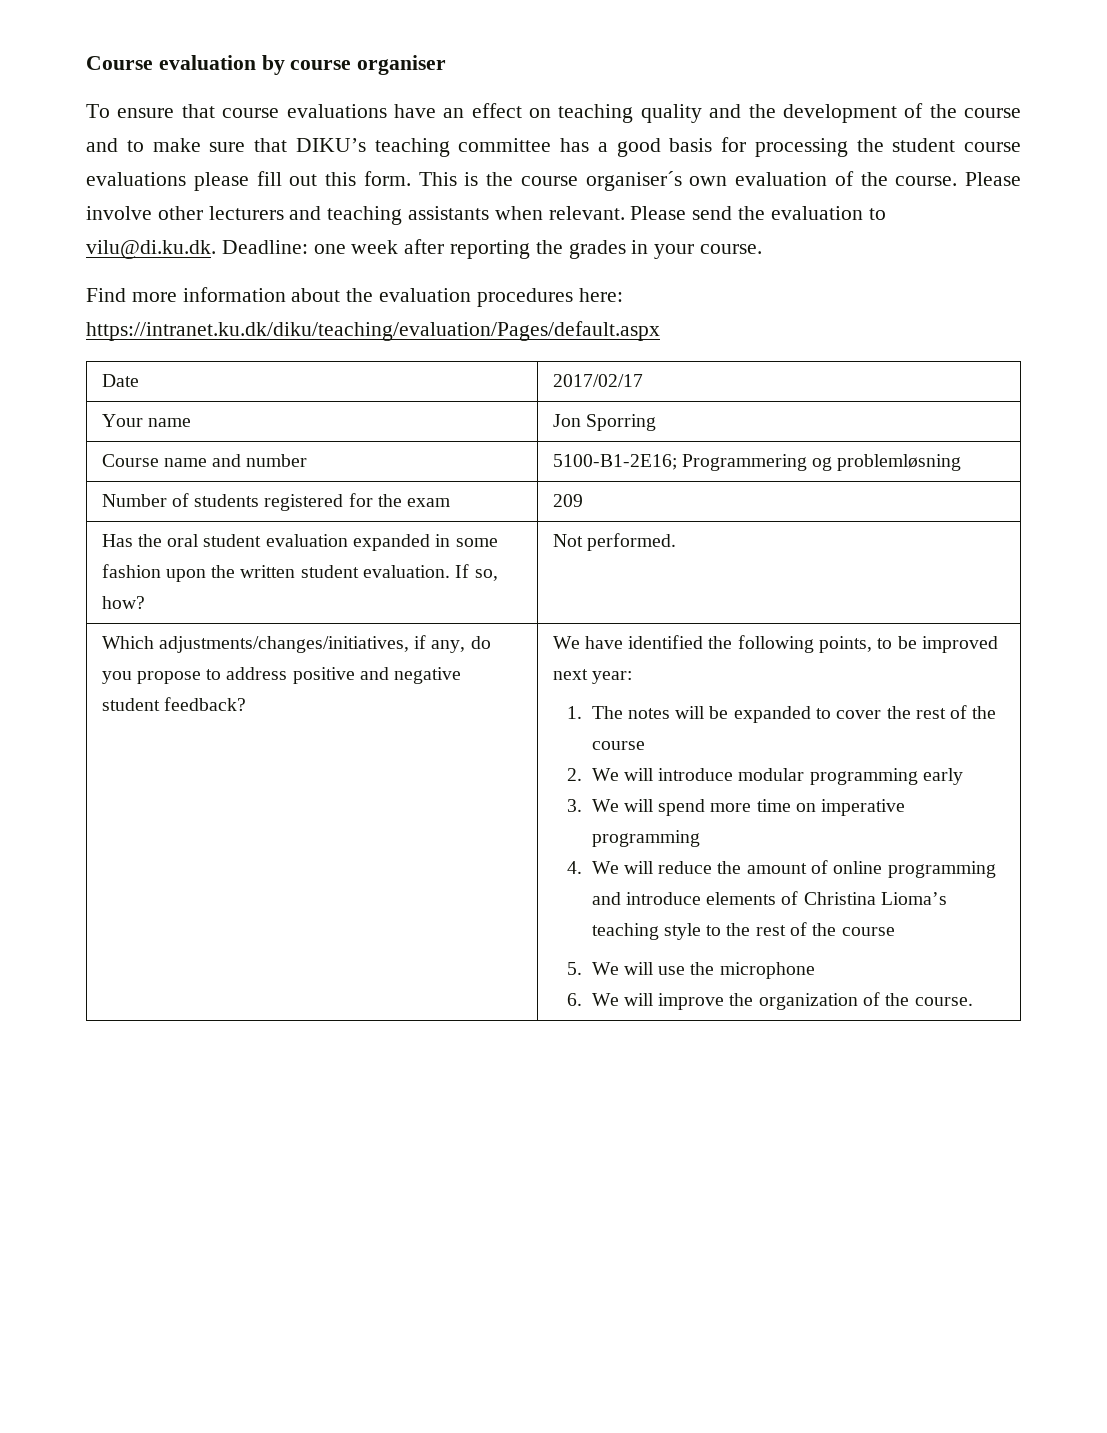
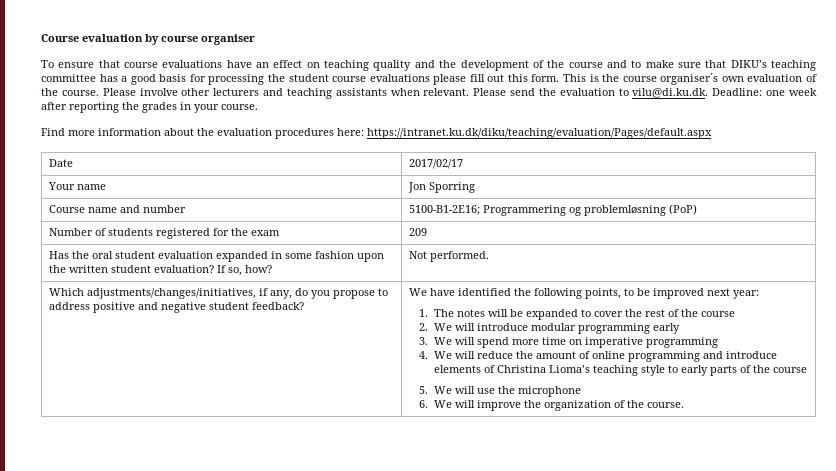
(962, 462) none -> [669,204,698,215] (PoP)
[362,565,450,578] evaluation. -> [154,265,215,273] evaluation?
[726,923,786,936] the rest -> [680,365,737,376] early parts

